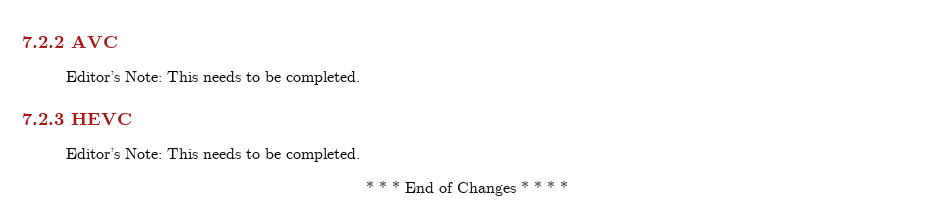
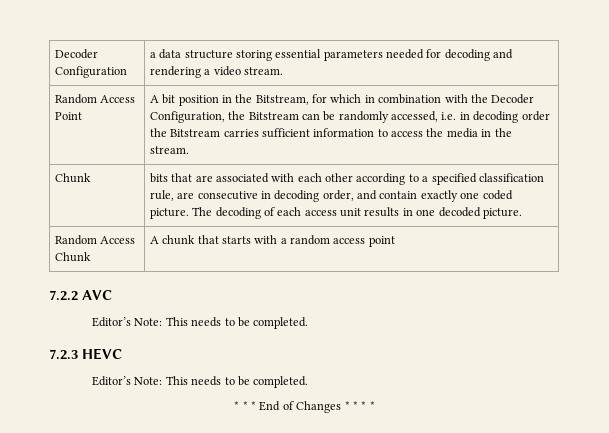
(22, 42) none -> [54,49,98,59] [54,66,127,78] [149,49,514,61] [149,66,283,78] [54,94,136,104] [54,112,82,120] [149,94,535,106] [149,111,550,123] [149,128,512,138] [149,146,189,154] [54,173,91,183] [149,173,544,185] [149,190,513,202] [149,207,522,219] [54,235,136,245] [54,252,91,262] [149,235,395,247] Decoder Configuration | a data structure storing essential parameters needed for decoding and rendering a video stream. // Random Access Point | A bit position in the Bitstream, for which in combination with the Decoder Configuration, the Bitstream can be randomly accessed, i.e. in decoding order the Bitstream carries sufficient information to access the media in the stream. // Chunk | bits that are associated with each other according to a specified classification rule, are consecutive in decoding order, and contain exactly one coded picture. The decoding of each access unit results in one decoded picture. // Random Access Chunk | A chunk that starts with a random access point //

